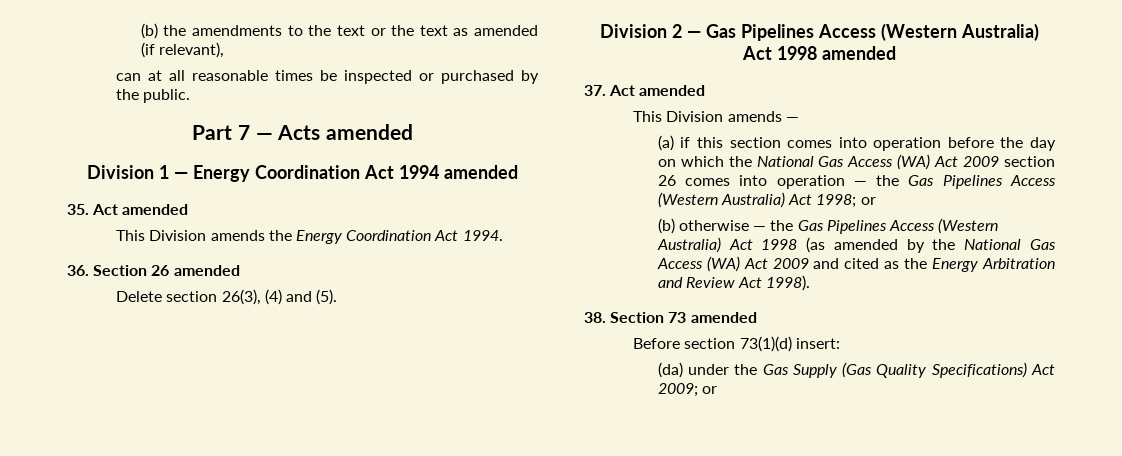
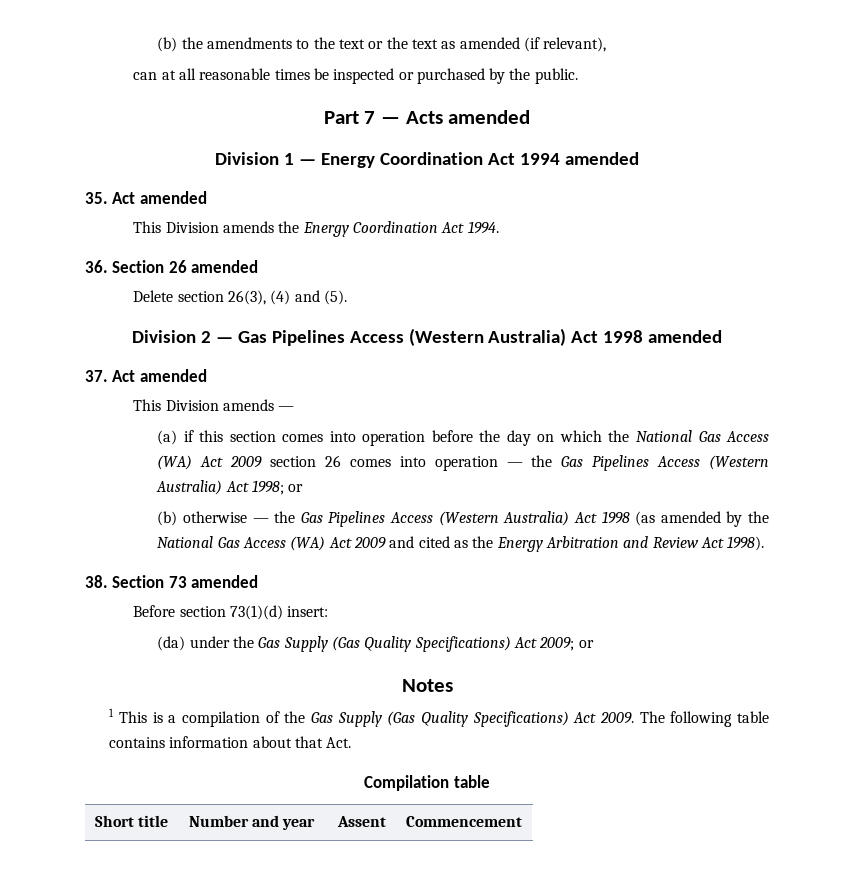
(717, 390) none -> [401,679,453,692] [109,708,770,727] [109,736,352,748] [364,775,490,791] [94,815,168,827] [188,815,316,830] [336,816,386,827] [405,816,522,827] // Notes // 1 This is a compilation of the Gas Supply (Gas Quality Specifications) Act 2009. The following table contains information about that Act. // Compilation table // Short title | Number and year | Assent | Commencement

